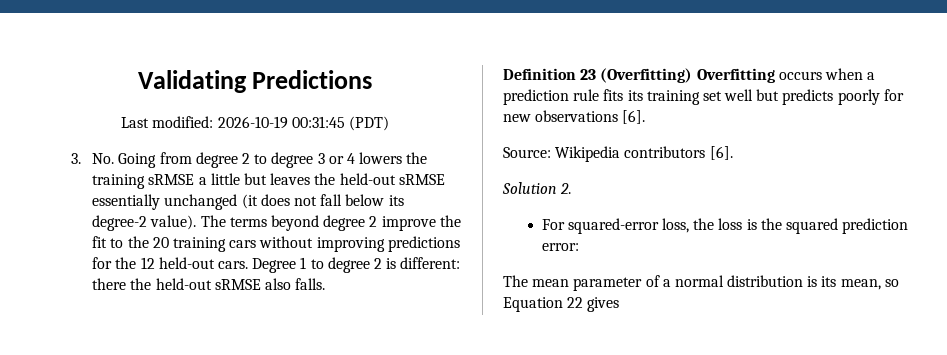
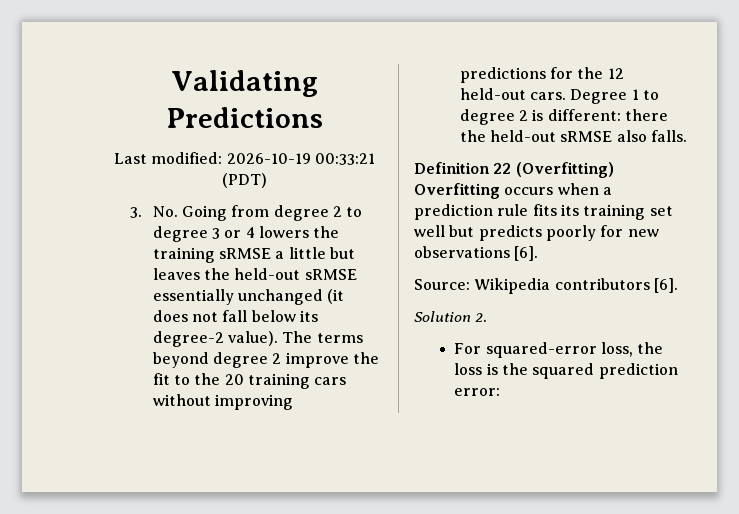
[291,116,345,128] 00:31:45 -> [314,153,375,165] 00:33:21
[580,69,597,80] 23 -> [493,163,512,174] 22
[503,275,899,291] [503,297,620,312] // The mean parameter of a normal distribution is its mean, so Equation 22 gives -> (501, 392) none

